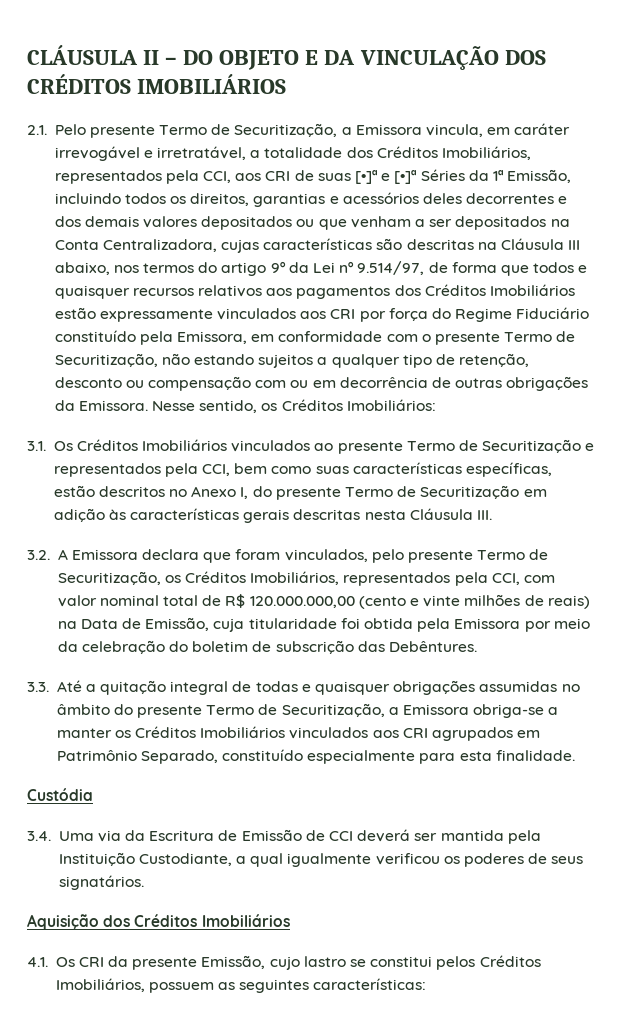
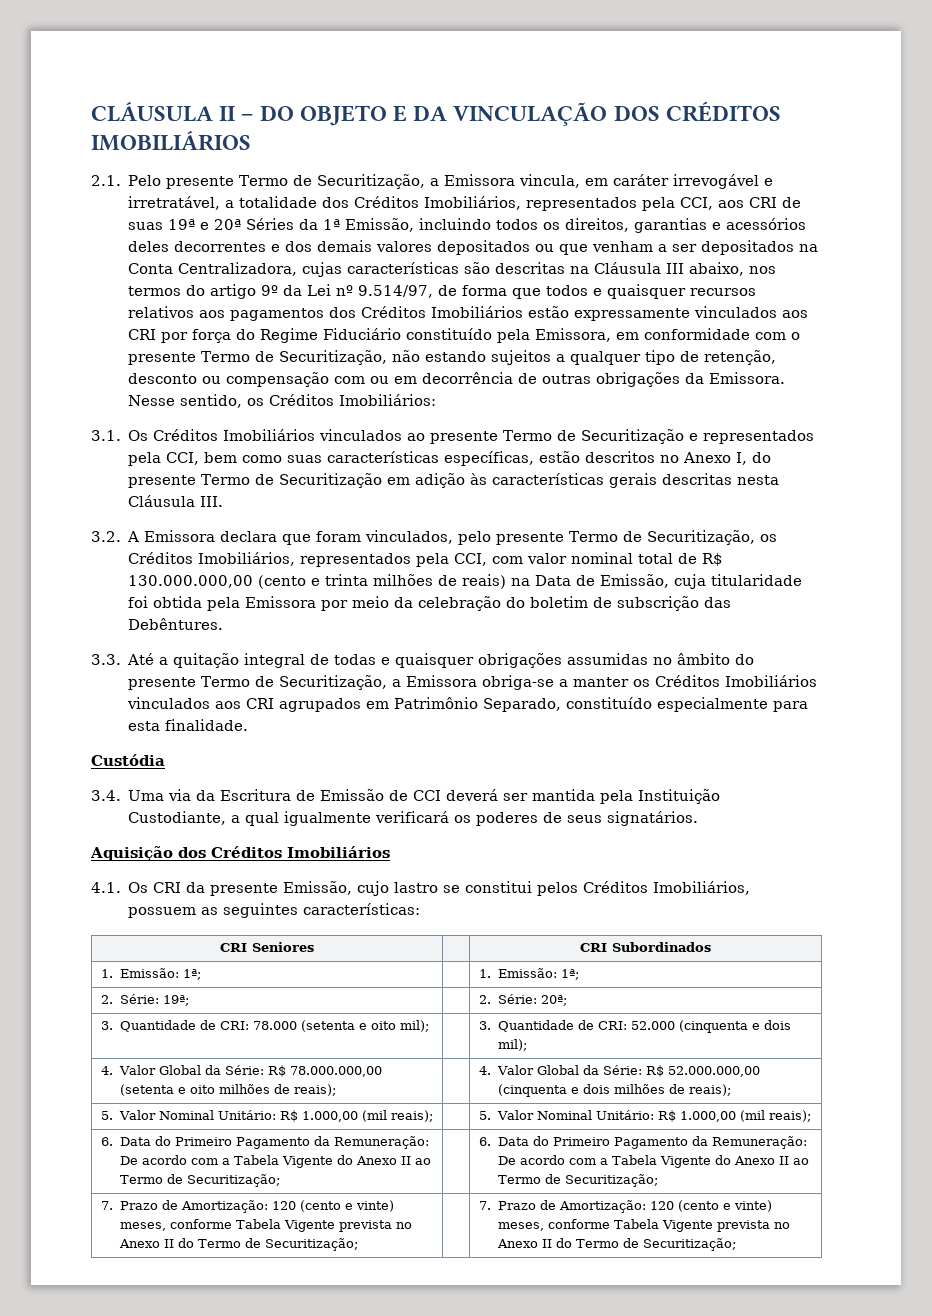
[355,170,417,184] [•]ª e [•]ª -> [168,219,242,230] 19ª e 20ª
[249,595,461,609] 120.000.000,00 (cento e vinte -> [128,574,369,589] 130.000.000,00 (cento e trinta
[375,853,440,865] verificou -> [375,811,450,823] verificará
(427, 984) none -> [220,942,314,952] [580,942,711,952] [101,968,201,980] [479,968,579,980] [101,994,189,1006] [479,994,567,1006] [101,1020,429,1032] [479,1020,791,1033] [497,1039,527,1051] [101,1065,382,1077] [119,1084,336,1096] [479,1065,760,1077] [497,1084,731,1097] [101,1110,433,1122] [479,1110,811,1122] [101,1136,429,1149] [119,1155,431,1168] [119,1174,280,1187] [479,1136,807,1149] [497,1155,809,1168] [497,1174,658,1187] [101,1200,394,1213] [119,1219,412,1232] [118,1238,358,1251] [479,1200,772,1213] [497,1219,790,1232] [496,1238,736,1251] // CRI Seniores | | CRI Subordinados // 1. Emissão: 1ª; | | 1. Emissão: 1ª; // 2. Série: 19ª; | | 2. Série: 20ª; // 3. Quantidade de CRI: 78.000 (setenta e oito mil); | | 3. Quantidade de CRI: 52.000 (cinquenta e dois mil); // 4. Valor Global da Série: R$ 78.000.000,00 (setenta e oito milhões de reais); | | 4. Valor Global da Série: R$ 52.000.000,00 (cinquenta e dois milhões de reais); // 5. Valor Nominal Unitário: R$ 1.000,00 (mil reais); | | 5. Valor Nominal Unitário: R$ 1.000,00 (mil reais); // 6. Data do Primeiro Pagamento da Remuneração: De acordo com a Tabela Vigente do Anexo II ao Termo de Securitização; | | 6. Data do Primeiro Pagamento da Remuneração: De acordo com a Tabela Vigente do Anexo II ao Termo de Securitização; // 7. Prazo de Amortização: 120 (cento e vinte) meses, conforme Tabela Vigente prevista no Anexo II do Termo de Securitização; | | 7. Prazo de Amortização: 120 (cento e vinte) meses, conforme Tabela Vigente prevista no Anexo II do Termo de Securitização;

